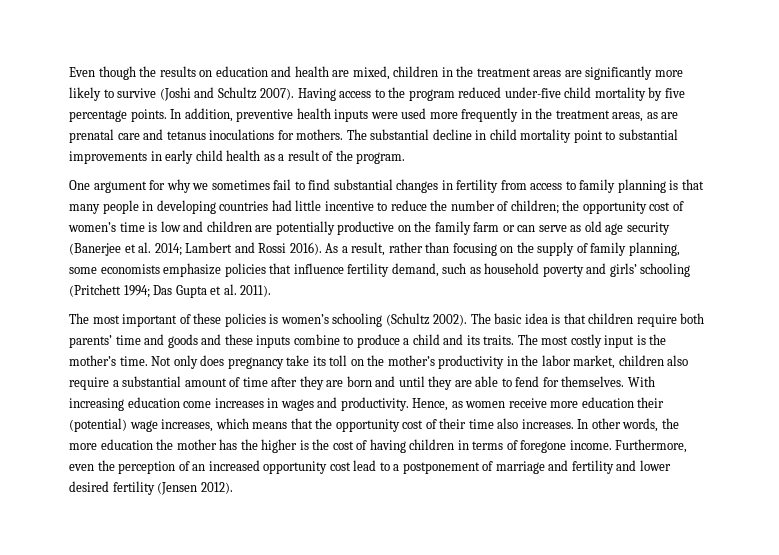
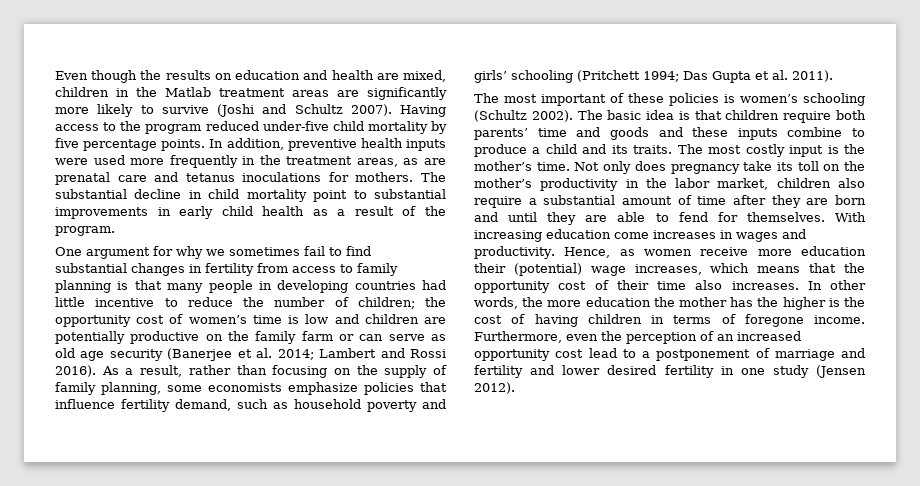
(474, 71) none -> [165,87,211,97] Matlab
(155, 488) none -> [720,365,809,378] in one study

